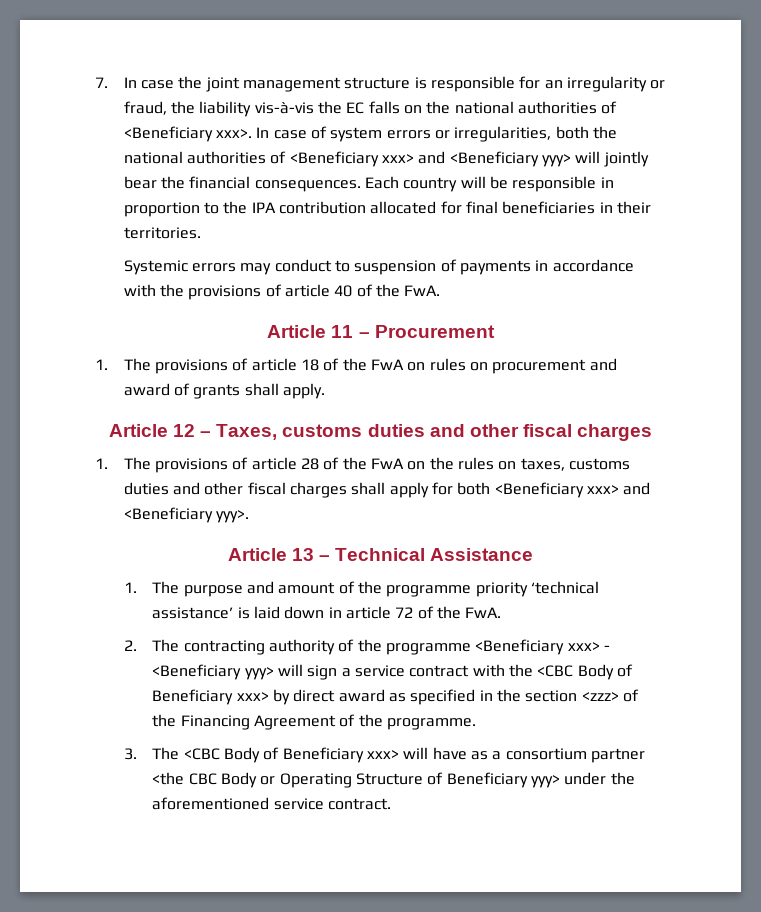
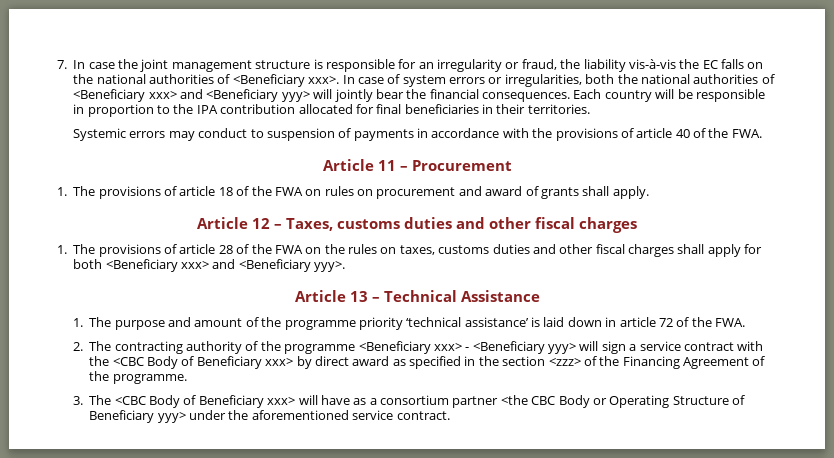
[404,285,441,296] FwA. -> [731,129,762,138] FWA.
[370,359,404,370] FwA -> [274,187,303,196] FWA
[370,458,404,469] FwA -> [274,245,303,254] FWA
[465,607,502,618] FwA. -> [715,318,746,327] FWA.

